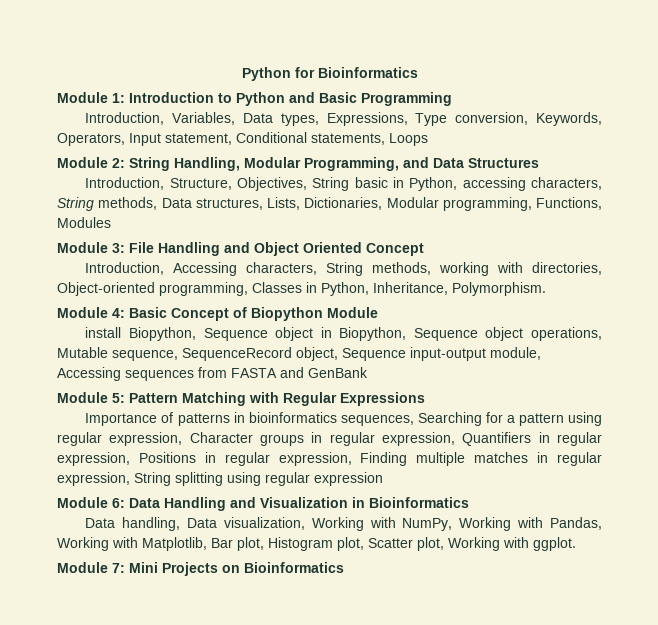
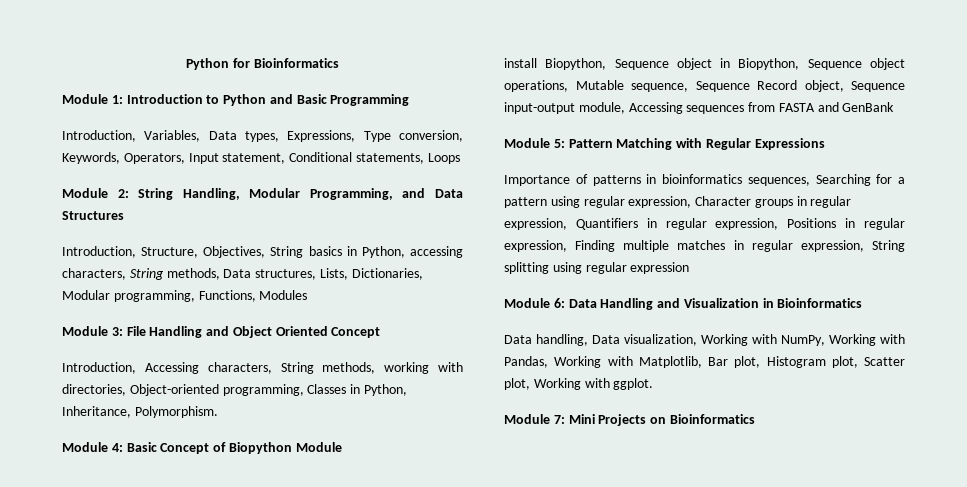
[354,177,388,188] basic -> [308,246,342,256] basics
[182,347,292,361] SequenceRecord -> [695,80,797,92] Sequence Record

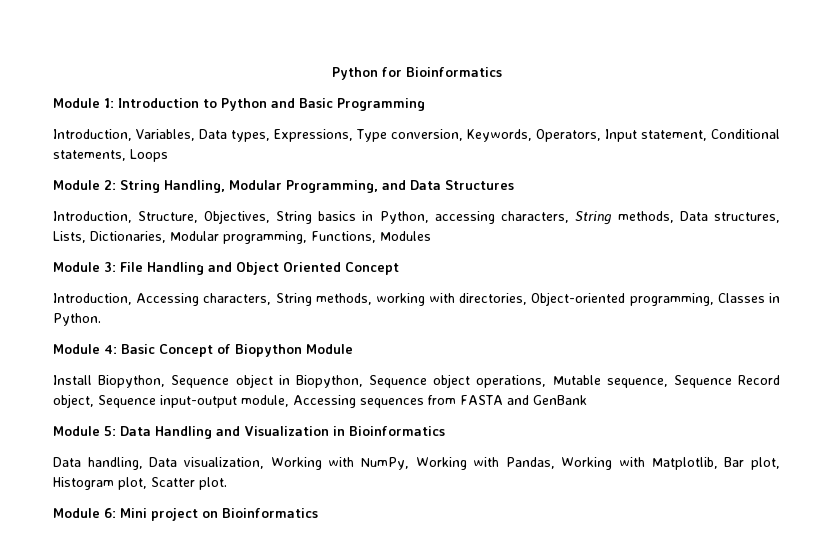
[363,384,407,396] [62,406,218,418] Python, Inheritance, Polymorphism. -> [53,313,101,326] Python.
[504,58,537,68] install -> [53,375,92,385] Install
[568,138,825,150] [504,174,905,186] [504,196,852,208] [504,218,905,230] [504,240,905,252] [504,262,690,274] [504,298,565,308] Pattern Matching with Regular Expressions // Importance of patterns in bioinformatics sequences, Searching for a pattern using regular expression, Character groups in regular expression, Quantifiers in regular expression, Positions in regular expression, Finding multiple matches in regular expression, String splitting using regular expression // Module 6: -> (116, 431) none
[504,378,654,390] [504,414,647,426] plot, Working with ggplot. // Module 7: Mini Projects -> [199,477,227,490] [53,508,198,521] plot. // Module 6: Mini project

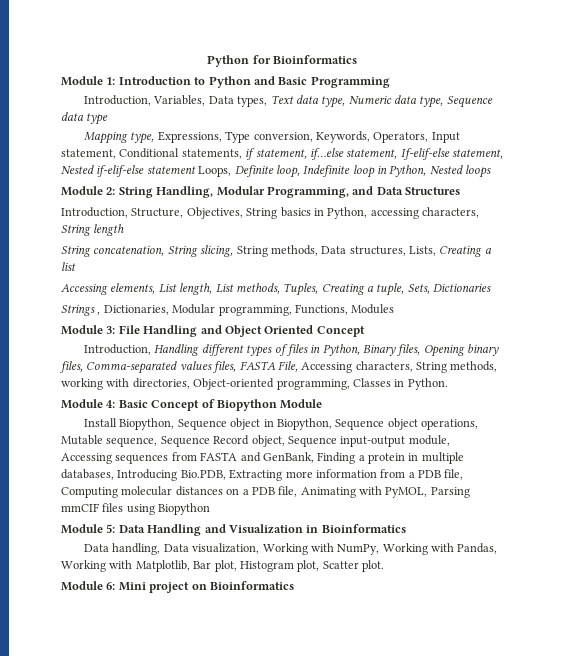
(270, 136) none -> [270,95,493,108] [61,112,109,125] [84,131,155,144] Text data type, Numeric data type, Sequence data type // Mapping type,
[130,149,168,162] Loops -> [245,148,503,160] [61,165,492,178] if statement, if…else statement, If-elif-else statement, Nested if-elif-else statement Loops, Definite loop, Indefinite loop in Python, Nested loops
[617,211,780,223] [53,231,86,243] methods, Data structures, Lists, -> [93,224,125,236] [61,245,492,257] [61,262,76,271] [61,283,492,296] [61,304,101,316] length // String concatenation, String slicing, String methods, Data structures, Lists, Creating a list // Accessing elements, List length, List methods, Tuples, Creating a tuple, Sets, Dictionaries // Strings ,
(132, 299) none -> [154,344,500,357] [60,361,298,374] Handling different types of files in Python, Binary files, Opening binary files, Comma-separated values files, FASTA File,
[533,395,587,405] GenBank -> [262,452,464,464] [61,469,464,481] [61,486,470,498] [61,503,211,515] GenBank, Finding a protein in multiple databases, Introducing Bio.PDB, Extracting more information from a PDB file, Computing molecular distances on a PDB file, Animating with PyMOL, Parsing mmCIF files using Biopython

